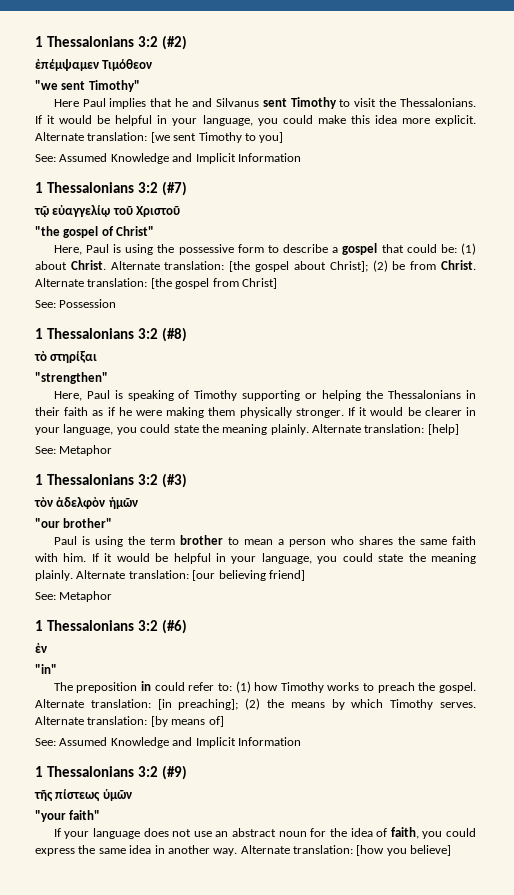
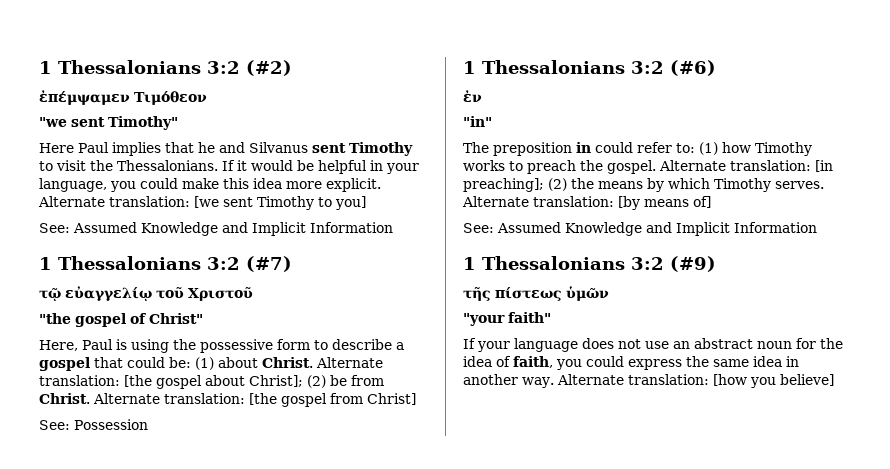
[35,327,187,342] [34,351,98,363] [35,372,108,384] [53,390,477,401] [35,407,476,418] [35,424,459,435] [35,445,113,456] [35,473,187,488] [34,497,138,509] [35,518,113,528] [53,535,477,547] [35,553,477,564] [35,570,305,581] [35,591,113,602] // 1 Thessalonians 3:2 (#8) // τὸ στηρίξαι // "strengthen" // Here, Paul is speaking of Timothy supporting or helping the Thessalonians in their faith as if he were making them physically stronger. If it would be clearer in your language, you could state the meaning plainly. Alternate translation: [help] // See: Metaphor // 1 Thessalonians 3:2 (#3) // τὸν ἀδελφὸν ἡμῶν // "our brother" // Paul is using the term brother to mean a person who shares the same faith with him. If it would be helpful in your language, you could state the meaning plainly. Alternate translation: [our believing friend] // See: Metaphor -> (148, 424) none

